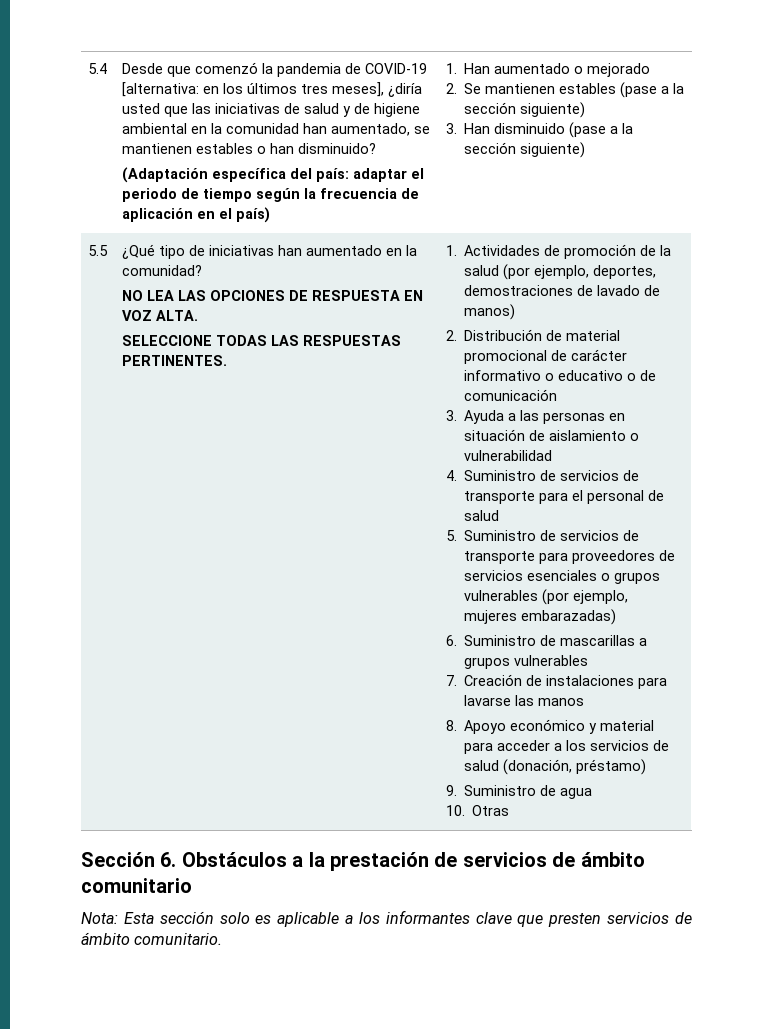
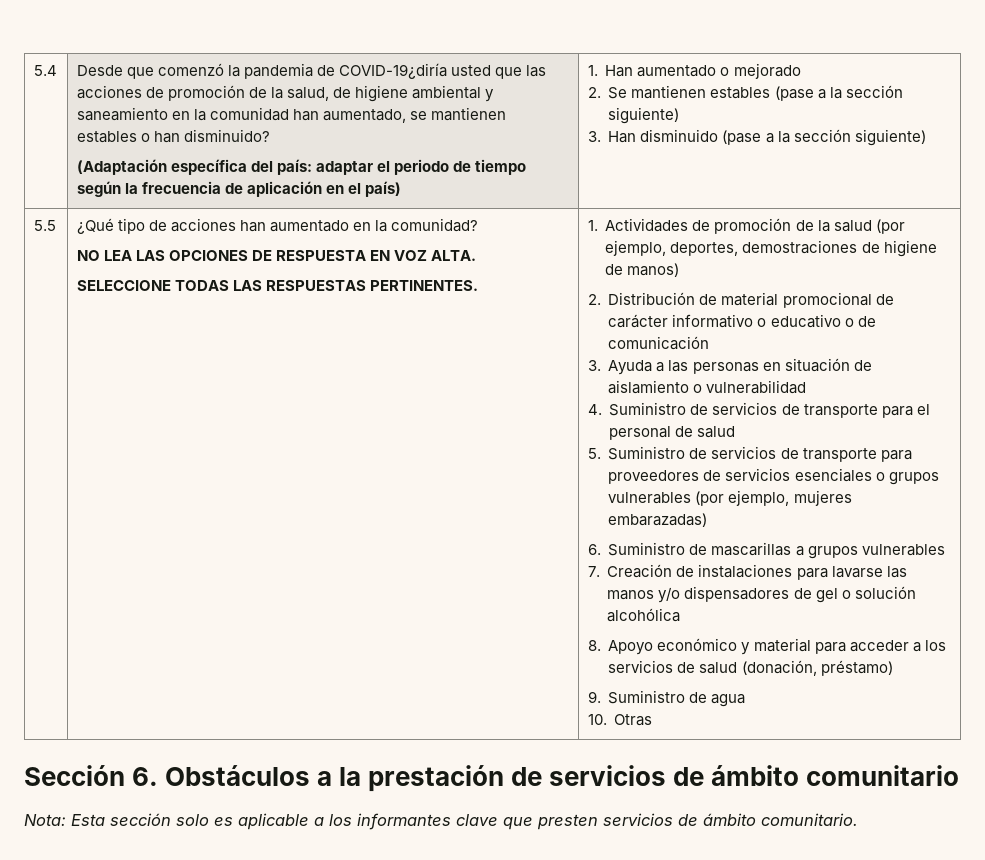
[365,63,428,74] [122,82,423,97] [122,103,352,117] COVID-19 [alternativa: en los últimos tres meses], ¿diría usted que las iniciativas de salud y -> [339,63,547,79] [76,85,330,101] COVID-19¿diría usted que las acciones de promoción de la salud,
(188, 128) none -> [485,89,495,102] [76,107,168,121] y saneamiento
[209,245,275,256] iniciativas -> [170,218,236,232] acciones
[597,285,641,296] lavado -> [883,240,937,257] higiene
(585, 702) none -> [658,586,916,603] [607,608,681,622] y/o dispensadores de gel o solución alcohólica

